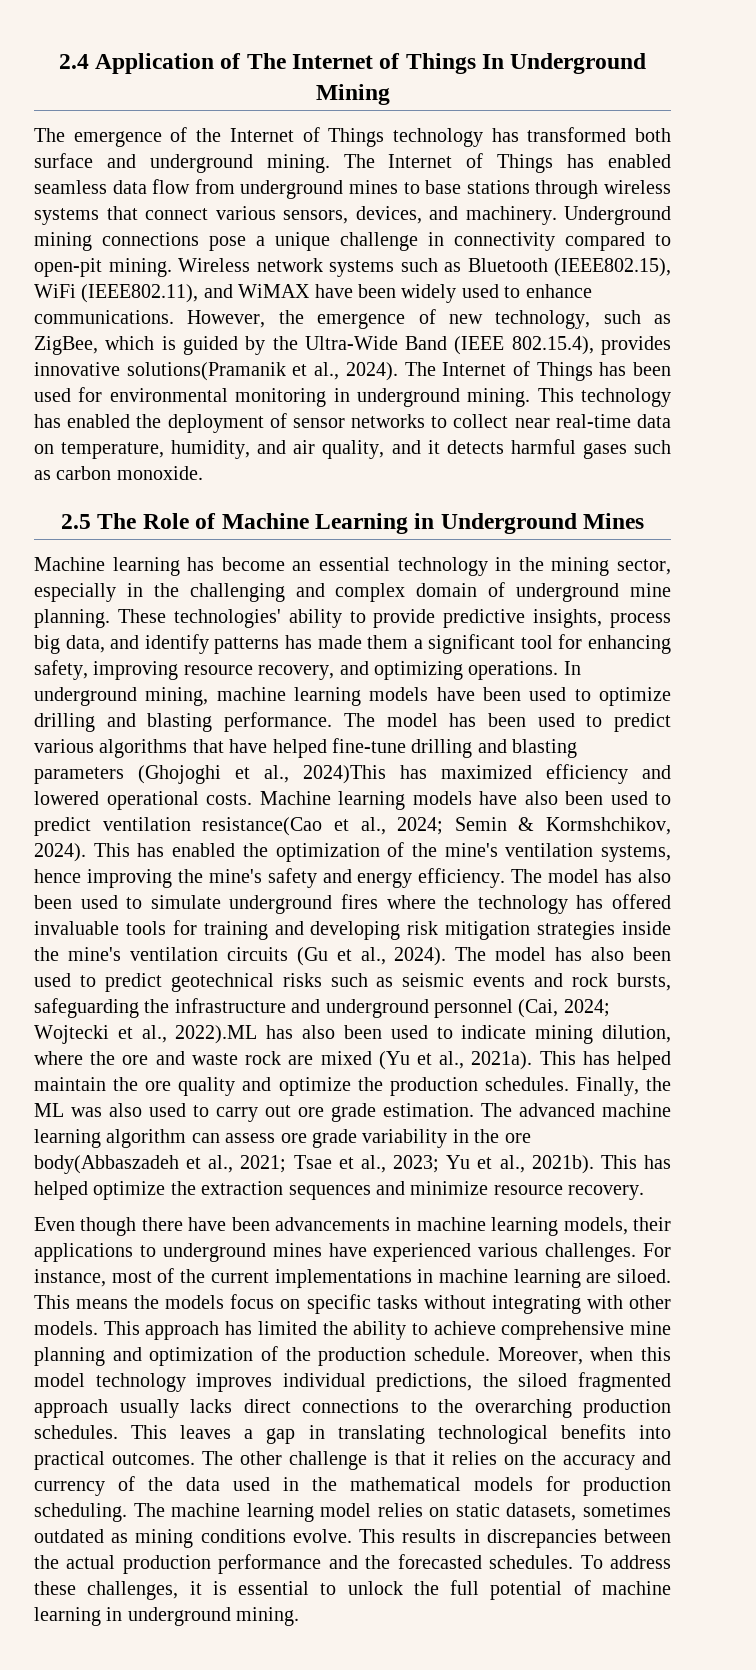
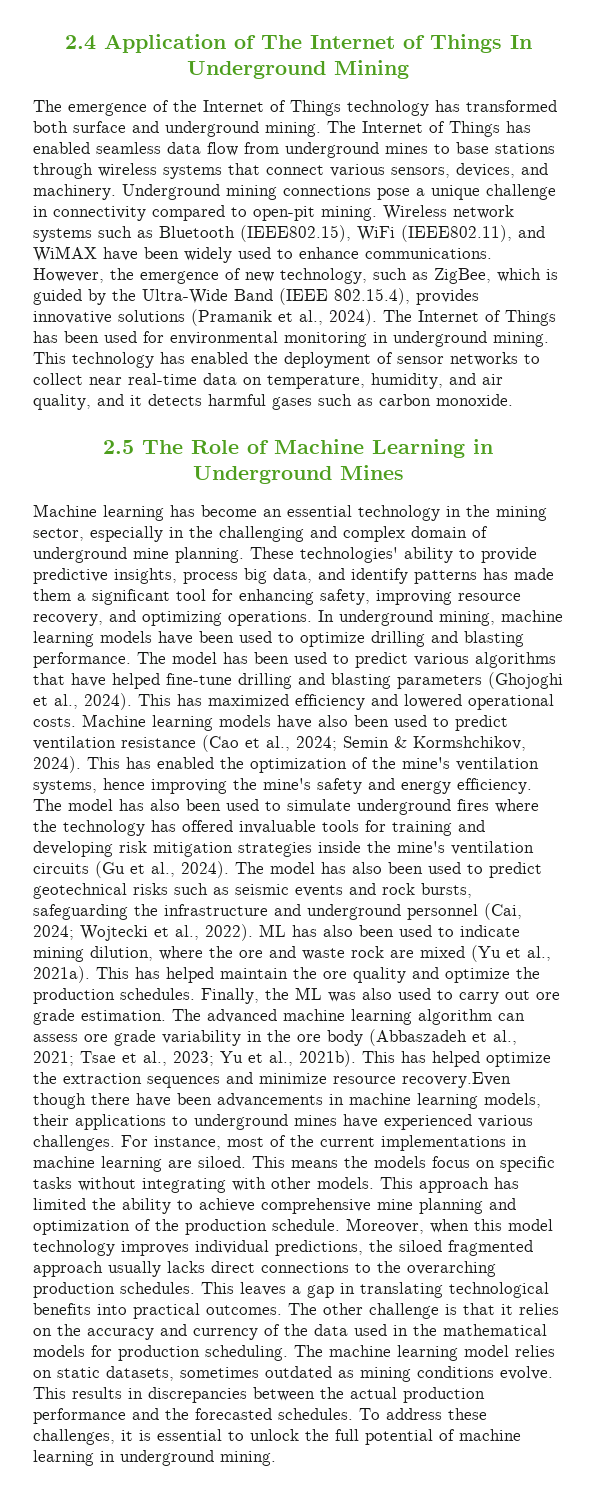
[126,362,286,381] solutions(Pramanik -> [118,309,272,326] solutions (Pramanik
[303,765,386,784] 2024)This -> [84,693,171,710] 2024). This
[202,817,323,836] resistance(Cao -> [121,735,239,752] resistance (Cao
[175,1025,258,1044] 2022).ML -> [205,924,286,941] 2022). ML
[34,1155,179,1174] body(Abbaszadeh -> [327,1029,467,1046] body (Abbaszadeh
[568,1185,645,1200] [34,1217,75,1231] recovery. // Even -> [402,1072,511,1088] recovery.Even

